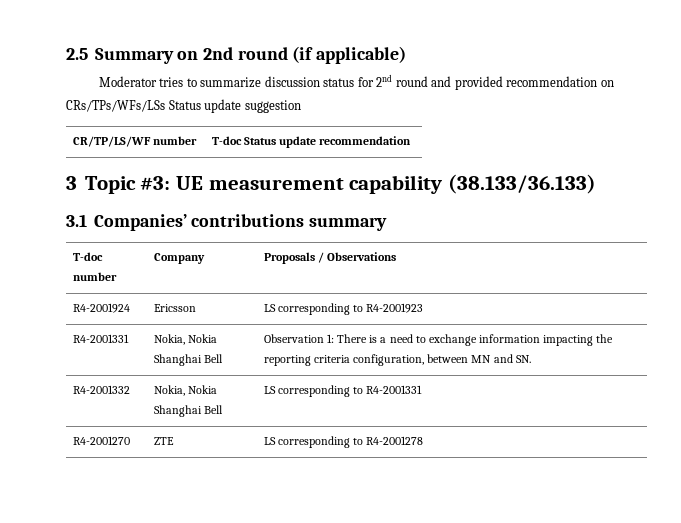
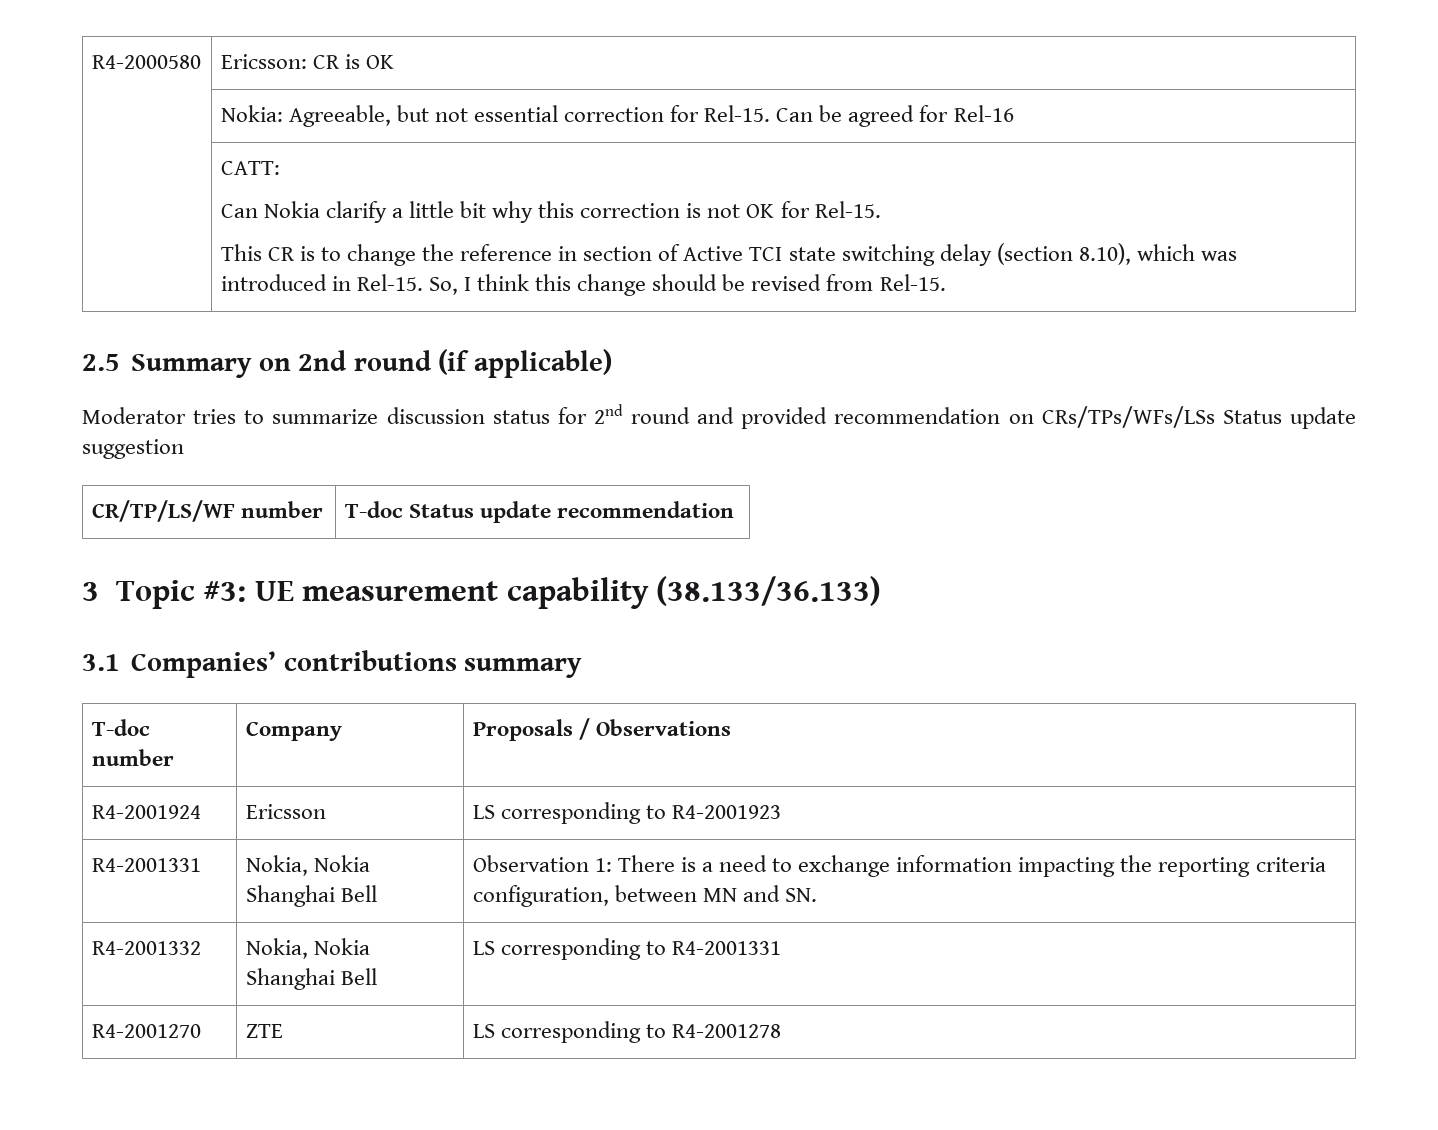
(66, 54) none -> [91,55,201,69] [220,54,394,69] [220,105,1014,127] [220,161,280,175] [220,201,881,223] [220,243,1237,266] [220,274,946,296] R4-2000580 | Ericsson: CR is OK // | Nokia: Agreeable, but not essential correction for Rel-15. Can be agreed for Rel-16 // | CATT: // Can Nokia clarify a little bit why this correction is not OK for Rel-15. // This CR is to change the reference in section of Active TCI state switching delay (section 8.10), which was introduced in Rel-15. So, I think this change should be revised from Rel-15. //

